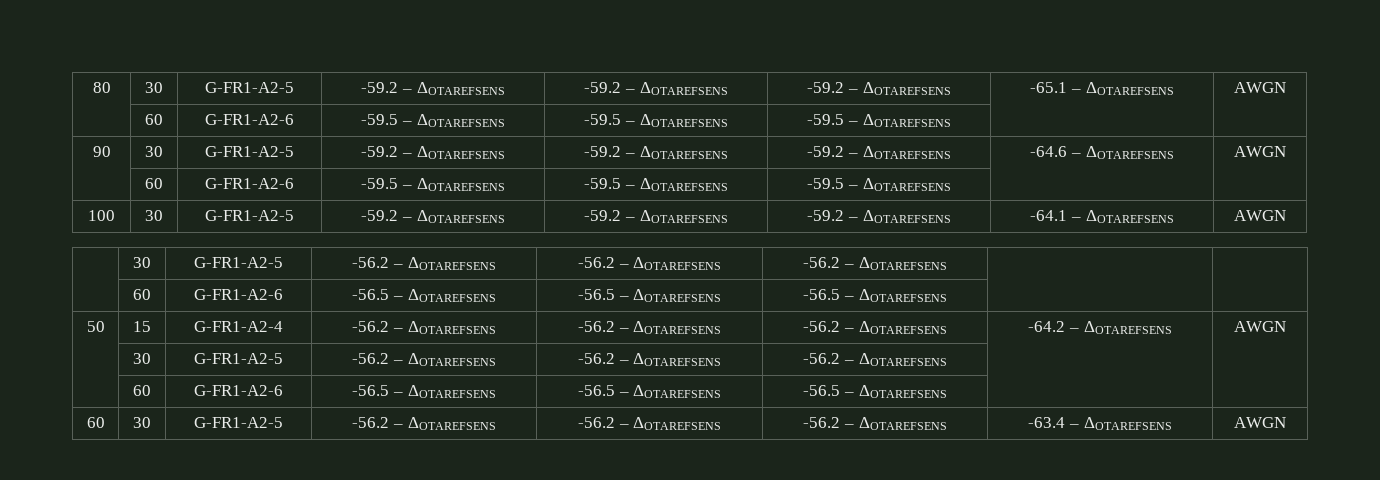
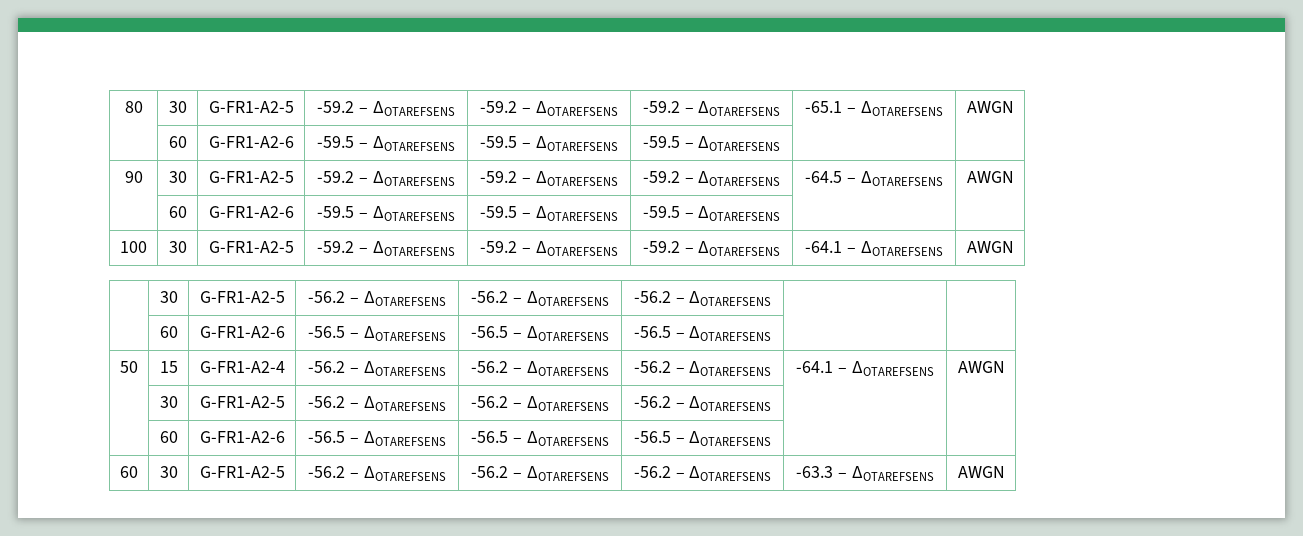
[1030,146,1068,157] -64.6 -> [805,171,843,183] -64.5
[1028,321,1066,332] -64.2 -> [796,361,834,373] -64.1
[1028,417,1066,428] -63.4 -> [796,466,834,478] -63.3

